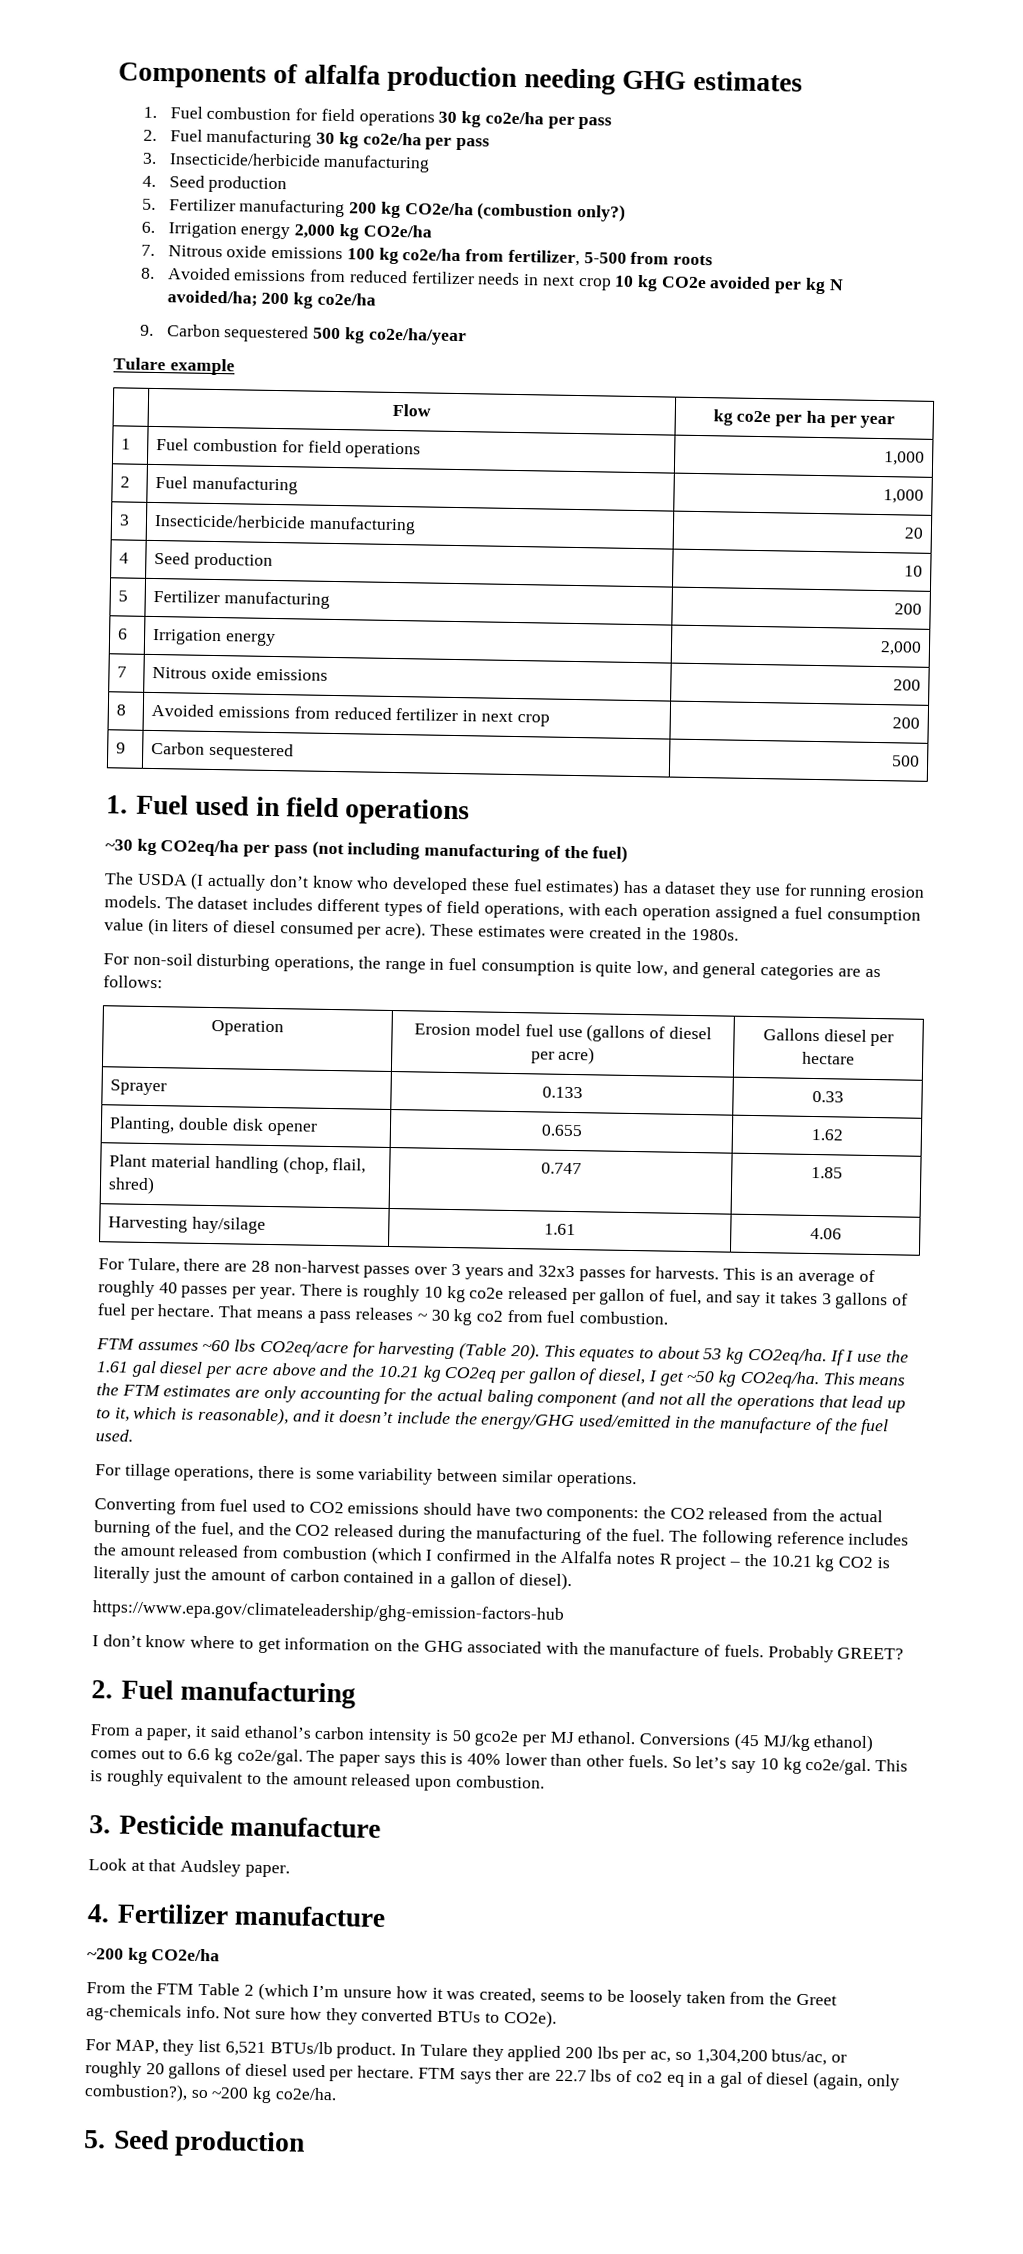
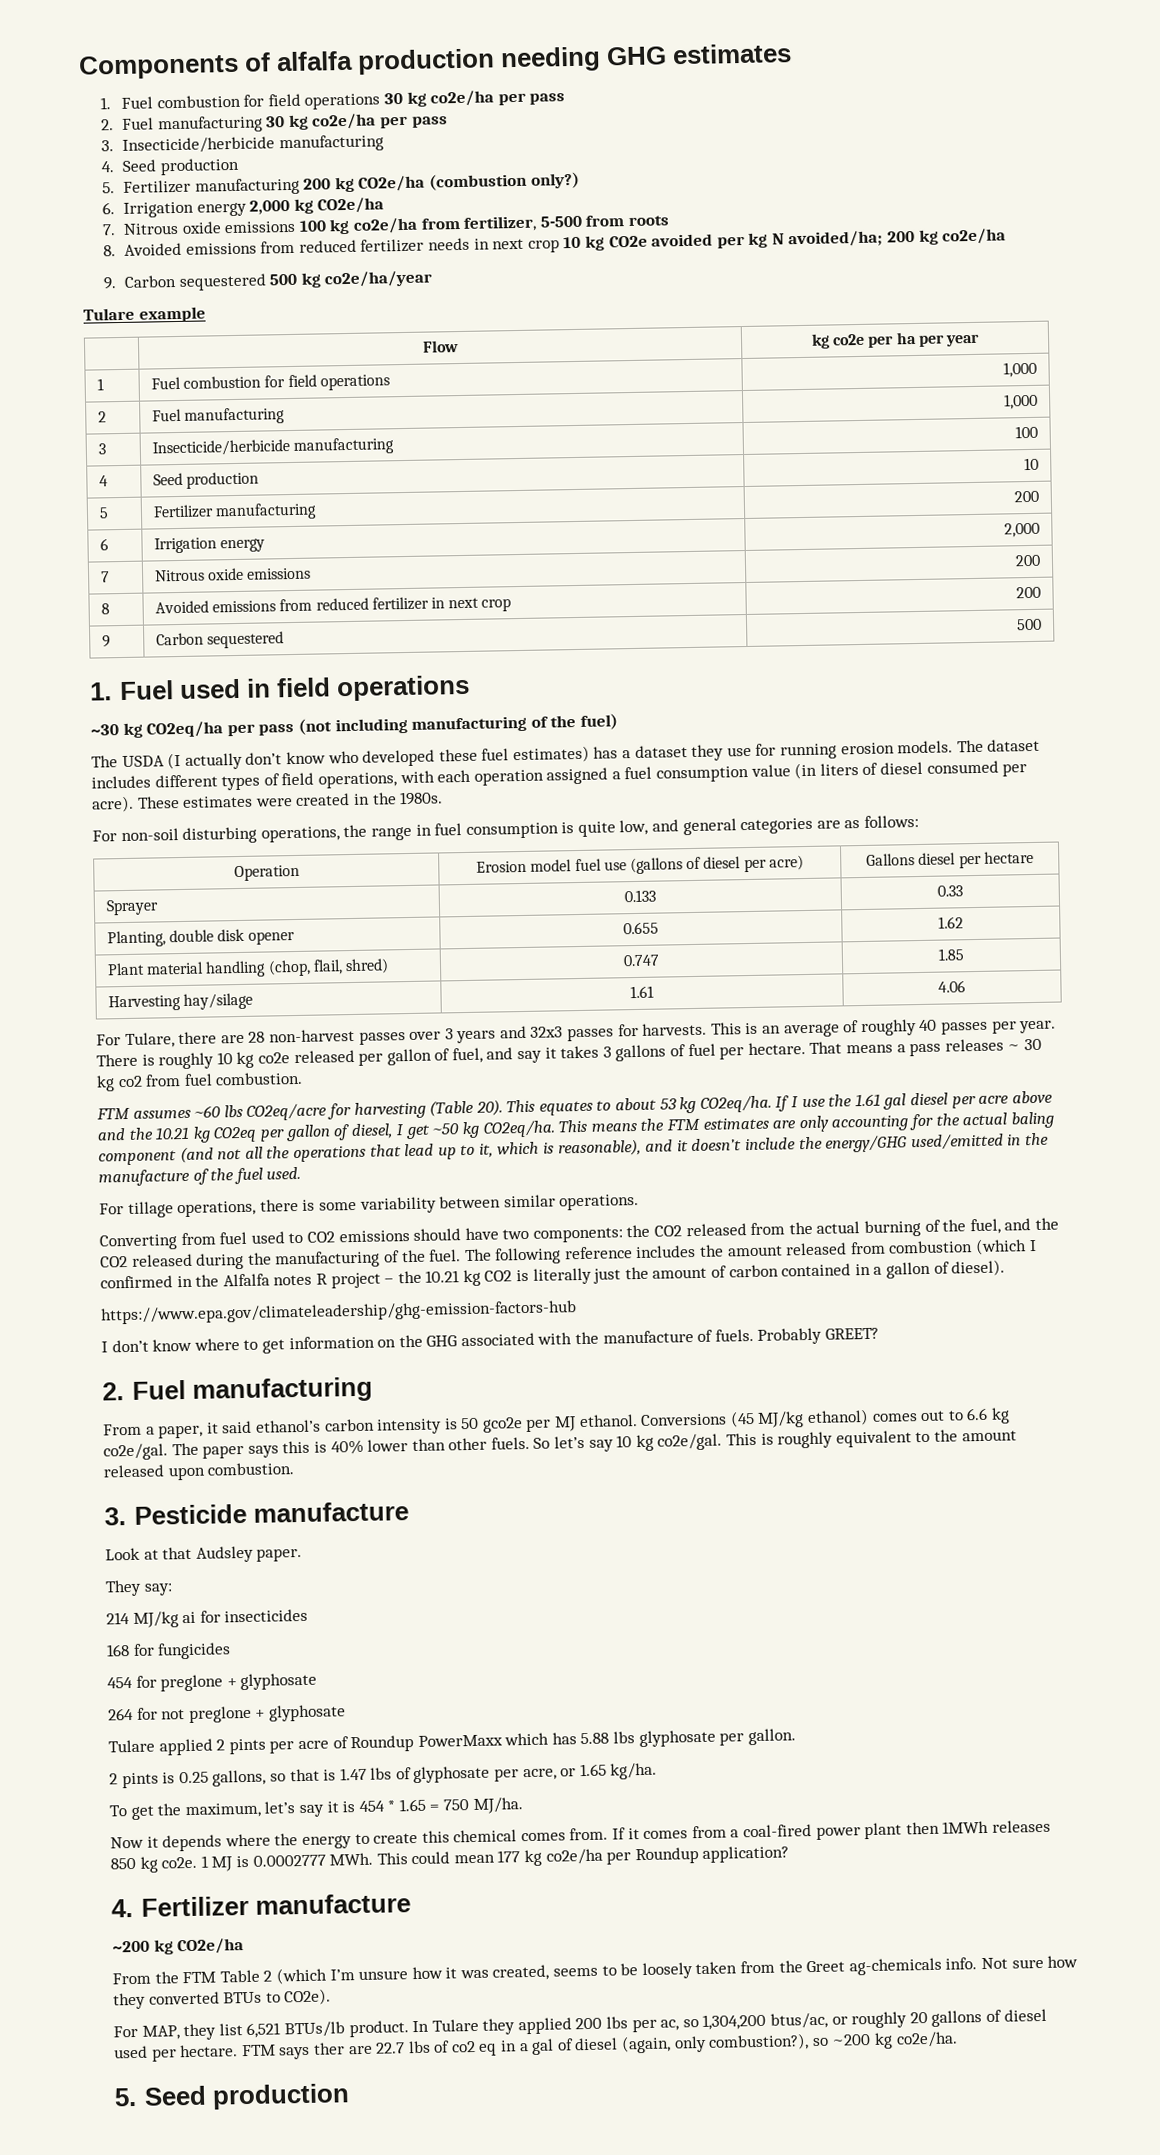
[903,527,923,539] 20 -> [1014,425,1038,439] 100
(290, 1871) none -> [105,1579,173,1597] [106,1608,309,1628] [106,1642,232,1660] [107,1672,318,1692] [108,1704,346,1724] [108,1728,796,1756] [109,1762,658,1789] [109,1797,523,1821] [110,1819,1051,1852] [110,1845,790,1873] // They say: // 214 MJ/kg ai for insecticides // 168 for fungicides // 454 for preglone + glyphosate // 264 for not preglone + glyphosate // Tulare applied 2 pints per acre of Roundup PowerMaxx which has 5.88 lbs glyphosate per gallon. // 2 pints is 0.25 gallons, so that is 1.47 lbs of glyphosate per acre, or 1.65 kg/ha. // To get the maximum, let’s say it is 454 * 1.65 = 750 MJ/ha. // Now it depends where the energy to create this chemical comes from. If it comes from a coal-fired power plant then 1MWh releases 850 kg co2e. 1 MJ is 0.0002777 MWh. This could mean 177 kg co2e/ha per Roundup application?

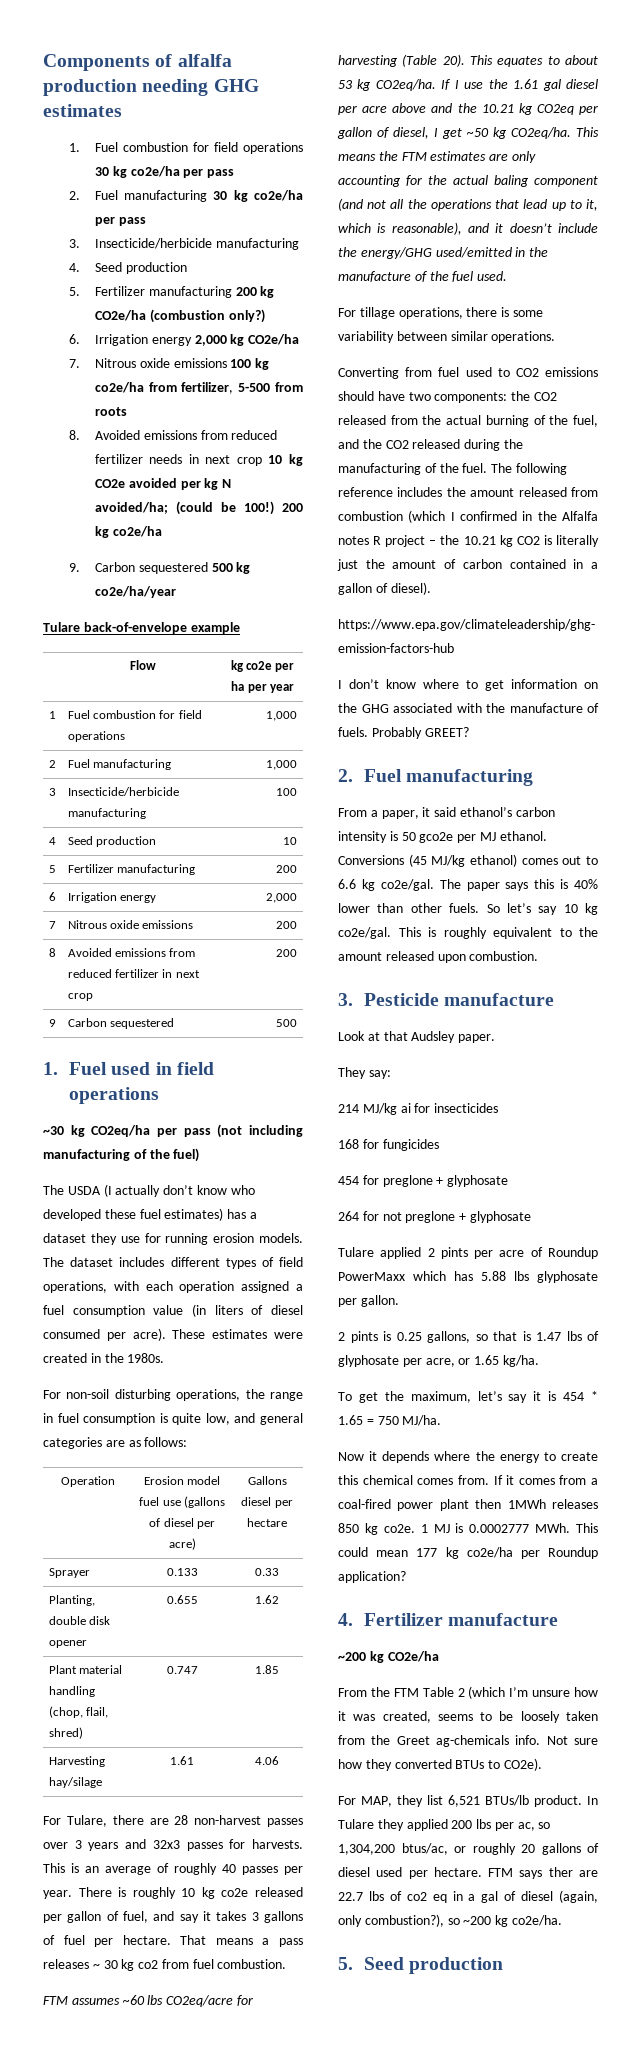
(884, 239) none -> [175,501,274,515] (could be 100!)
(135, 314) none -> [83,622,187,634] back-of-envelope

